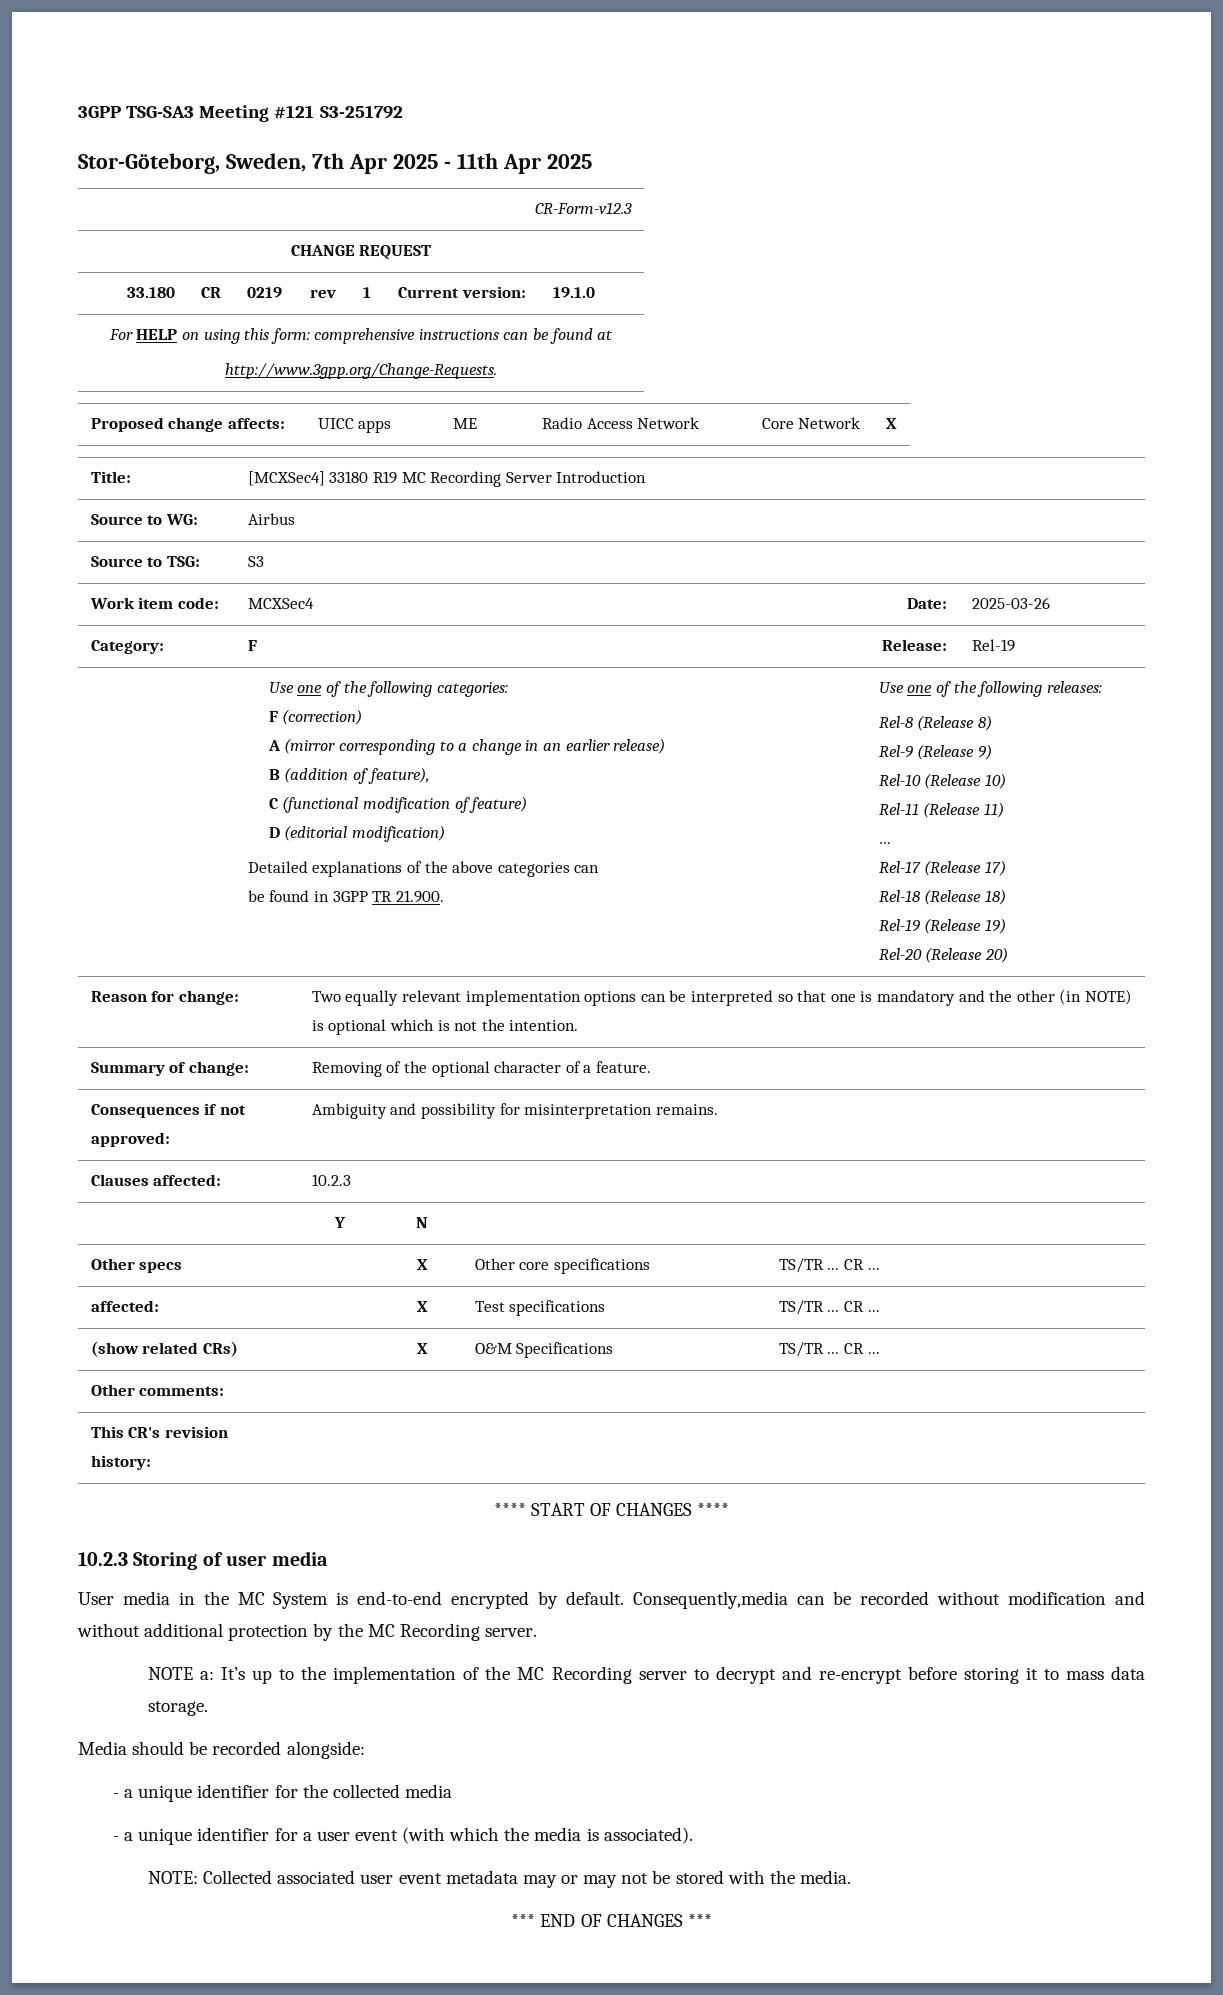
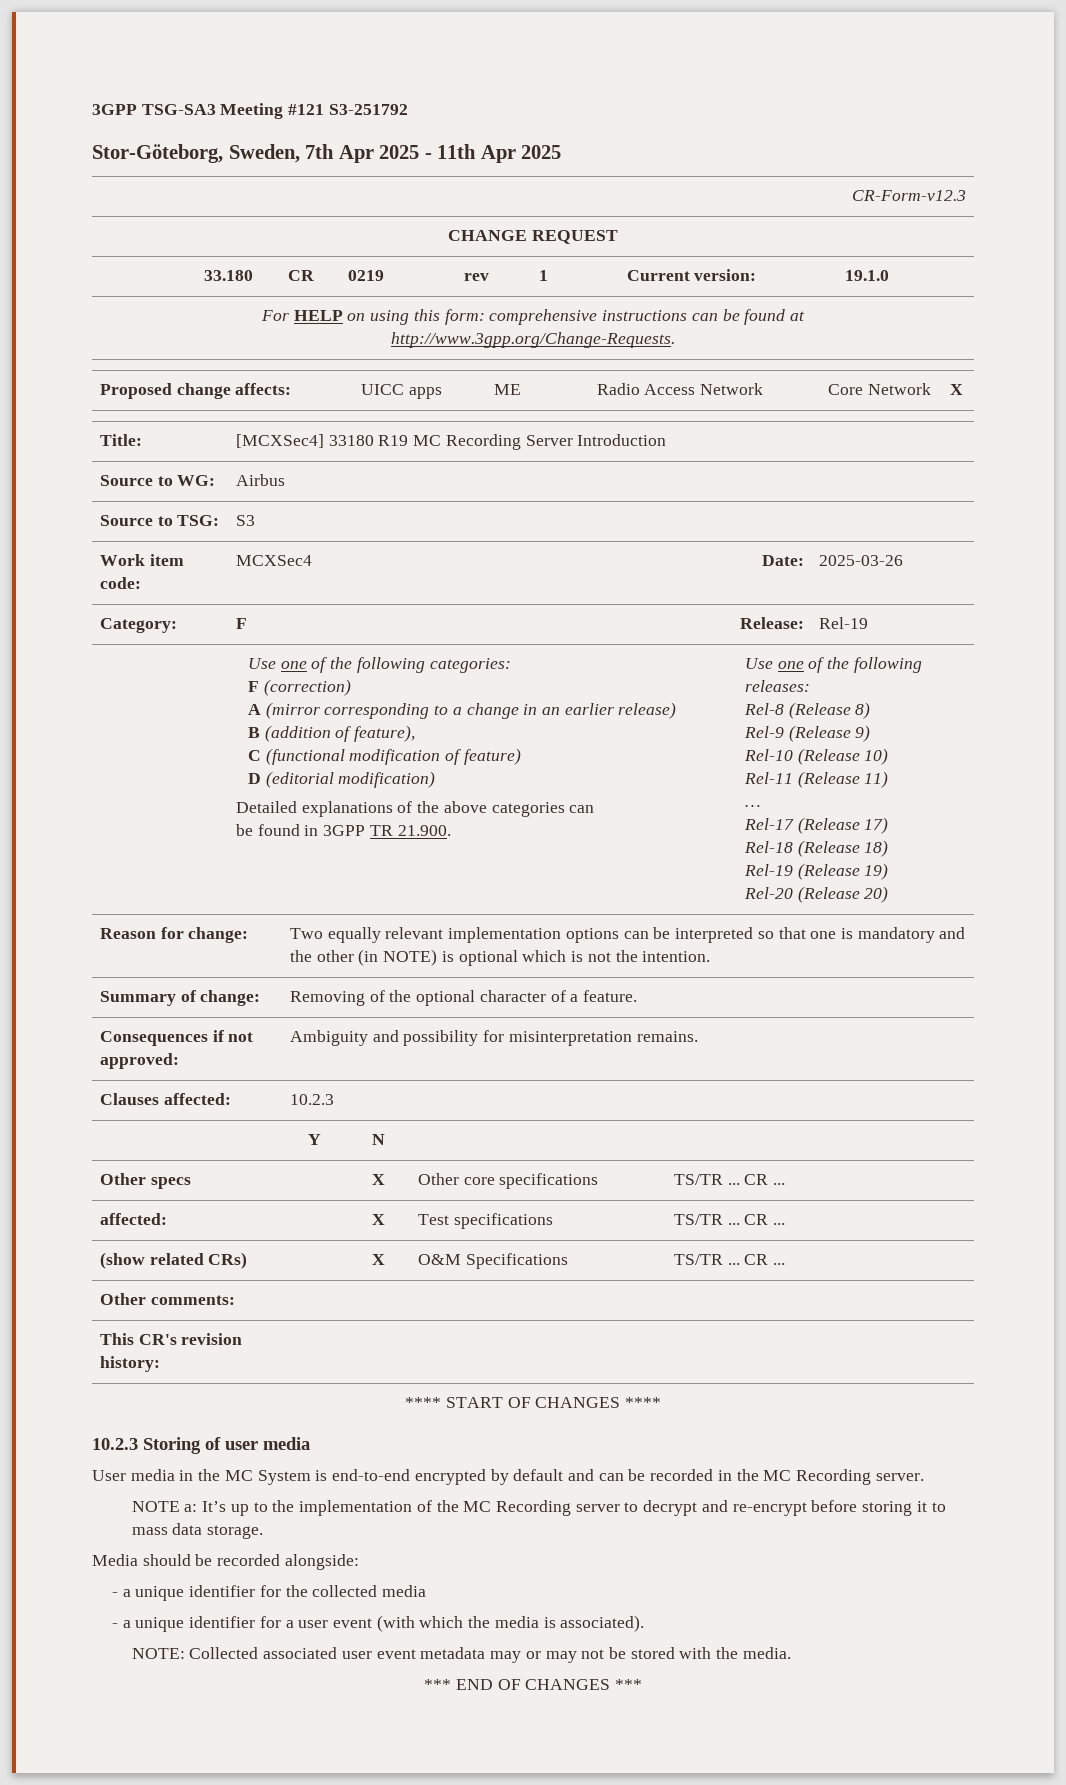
[565,1591,788,1609] default. Consequently,media -> [513,1469,594,1481] default and
[937,1591,1145,1605] [77,1623,334,1641] without modification and without additional protection by -> [717,1470,732,1481] in

